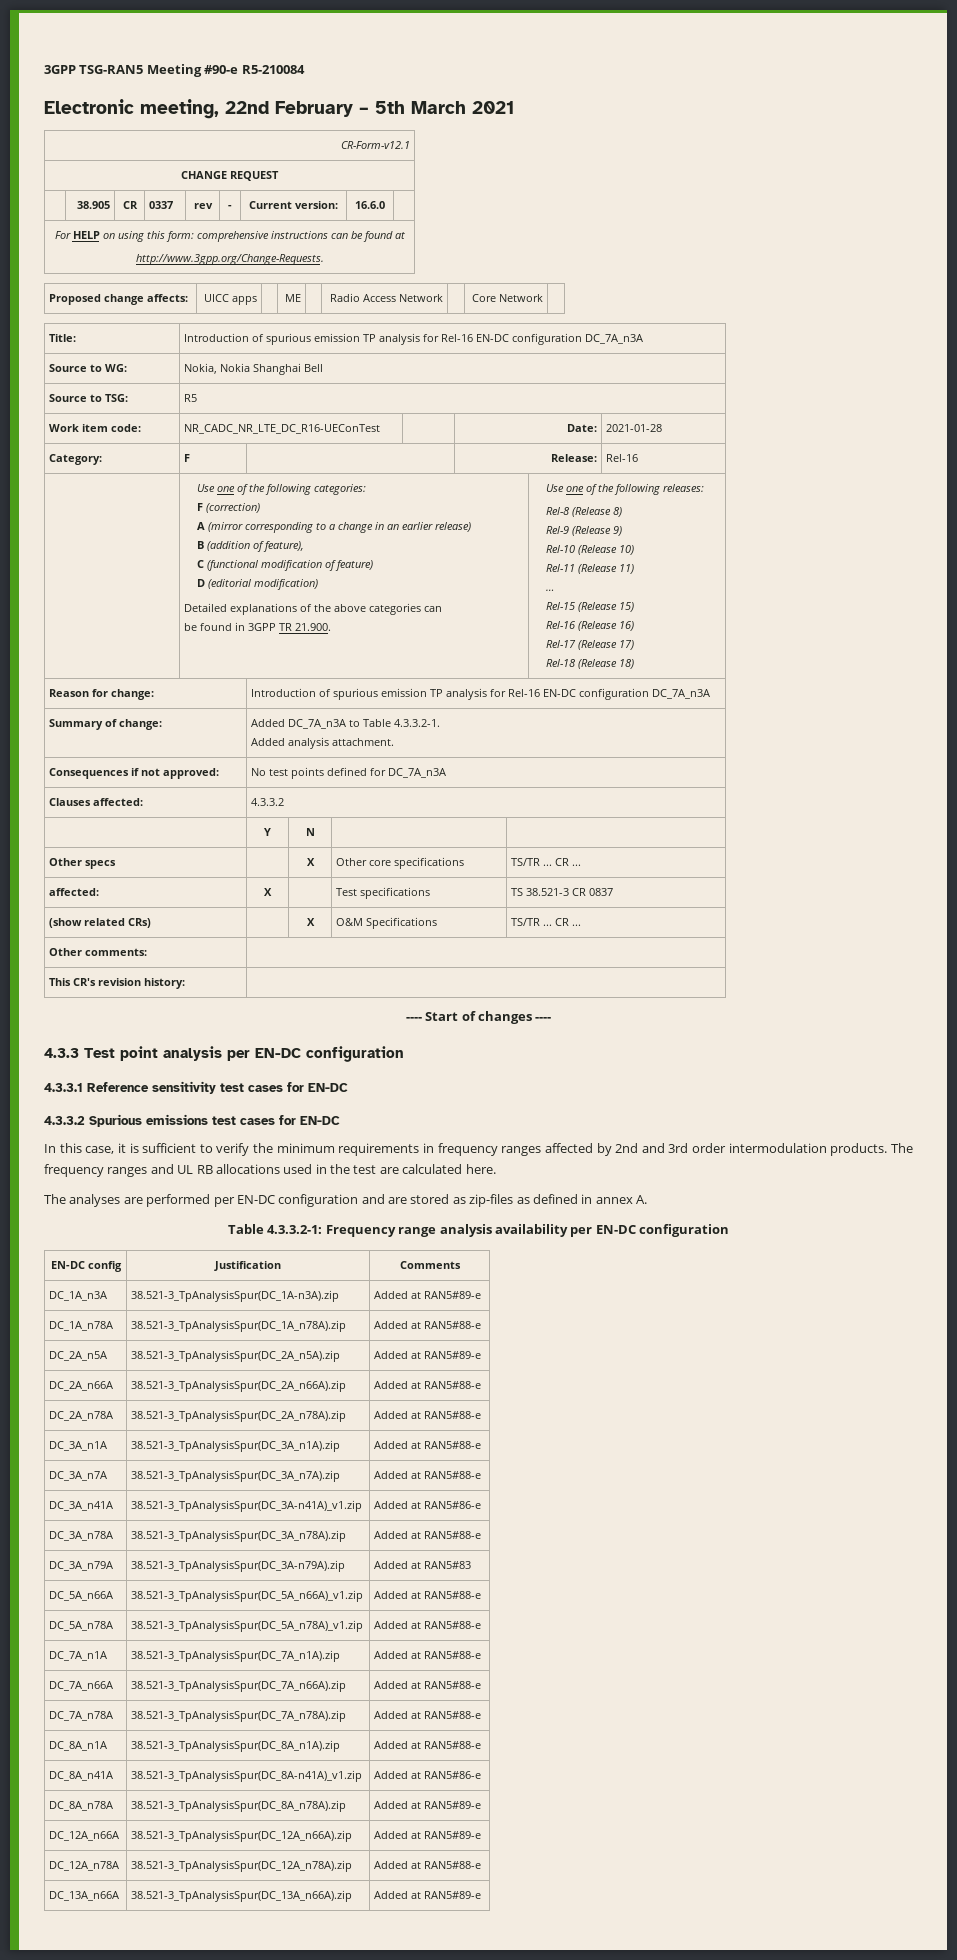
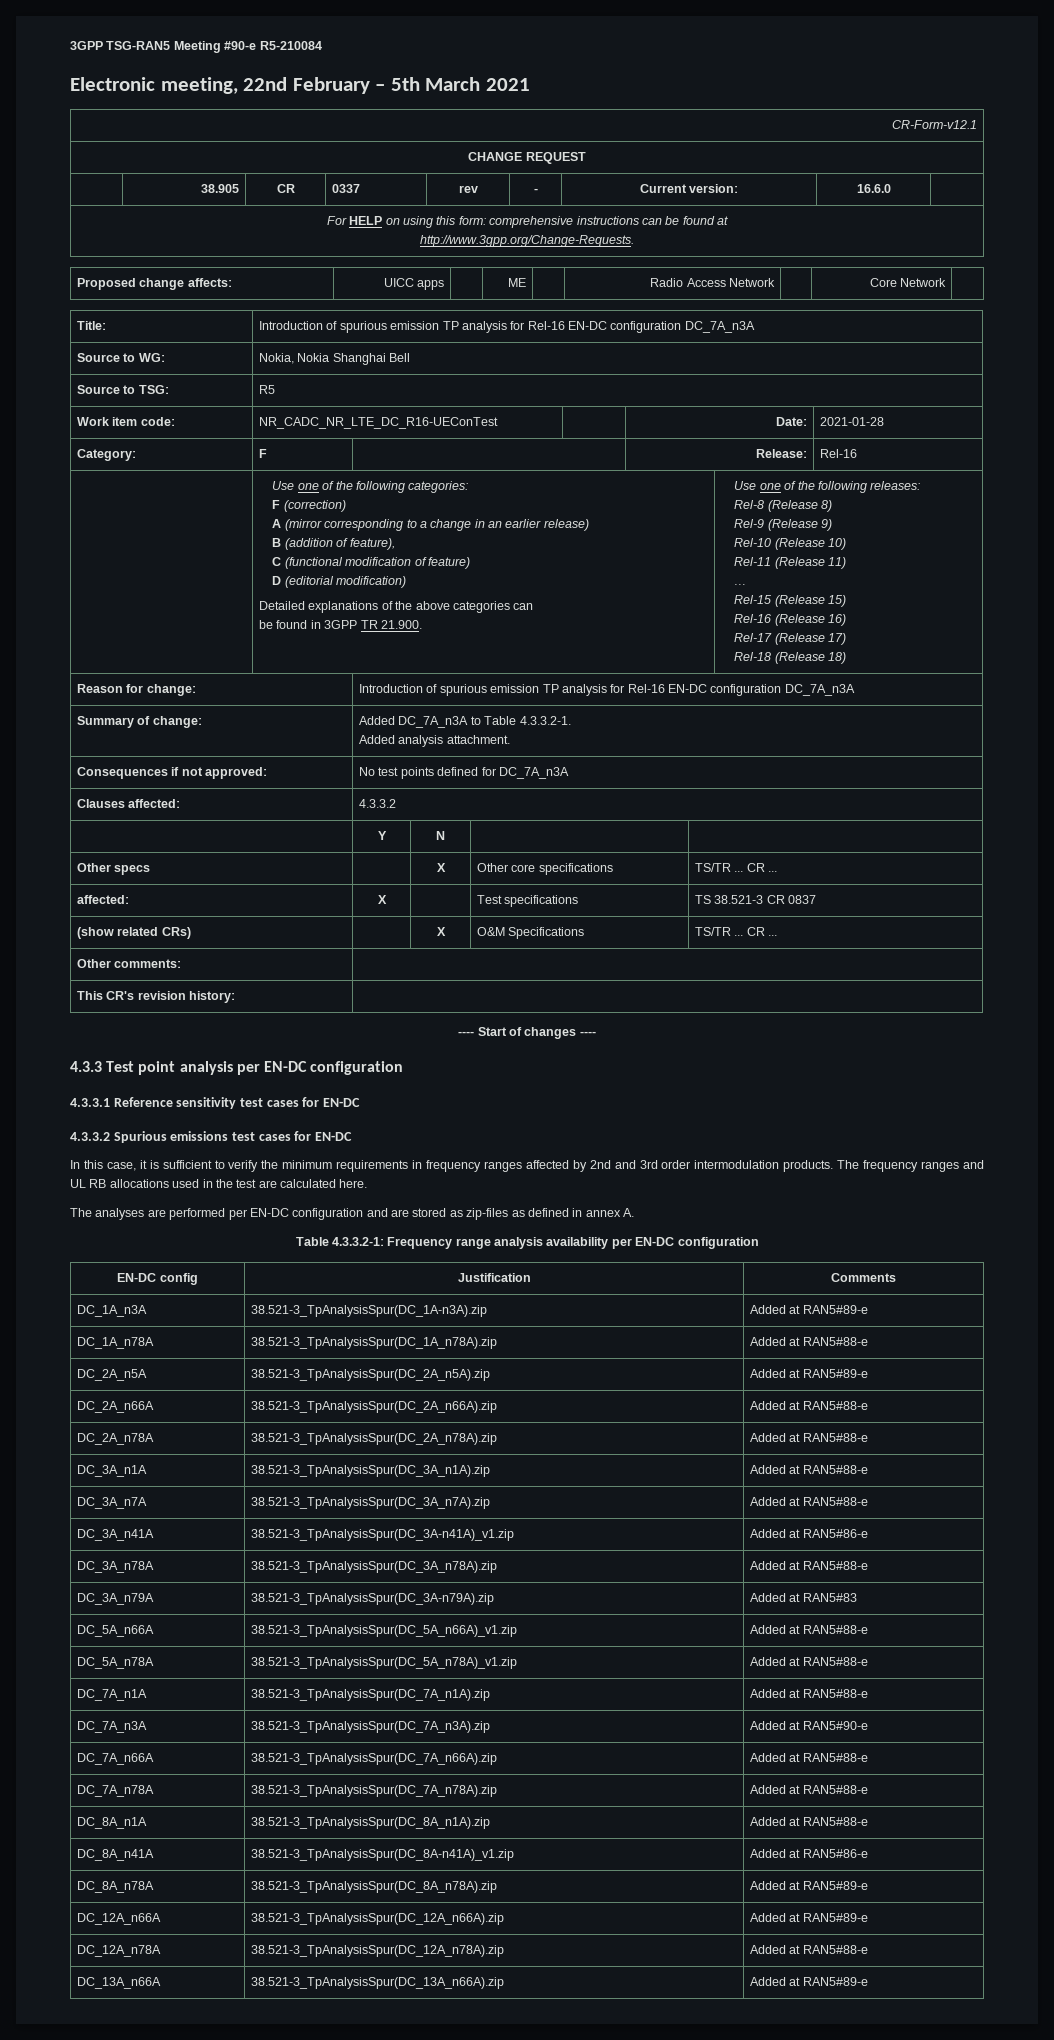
(482, 1655) none -> [77,1721,148,1733] [251,1721,491,1733] [750,1721,868,1730] // DC_7A_n3A | 38.521-3_TpAnalysisSpur(DC_7A_n3A).zip | Added at RAN5#90-e

